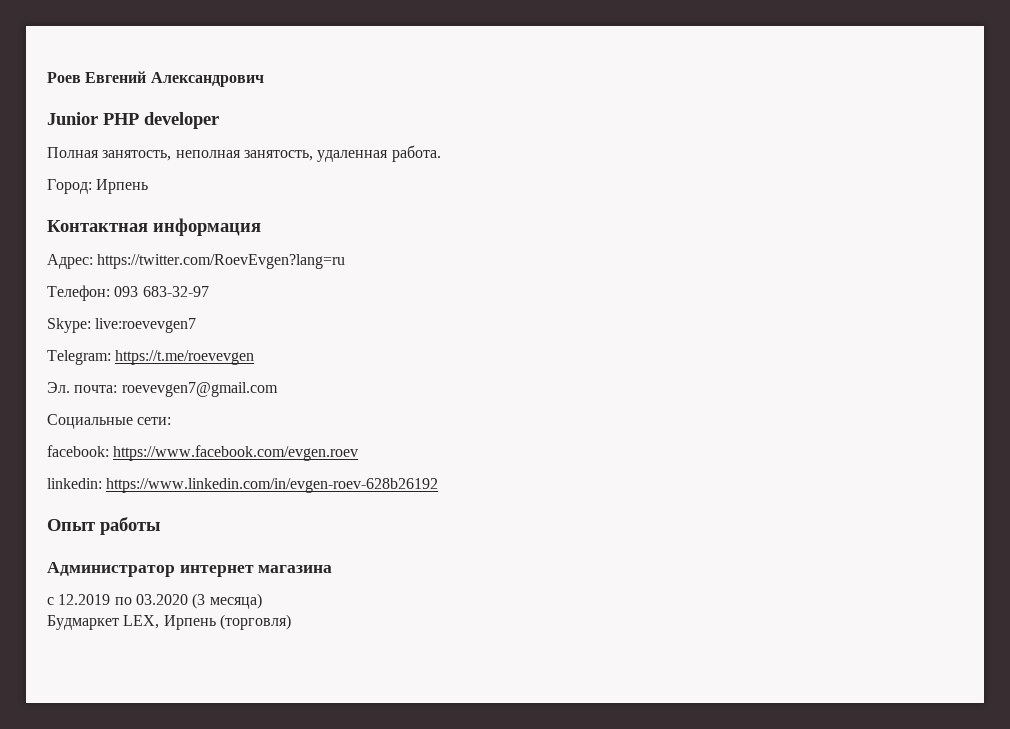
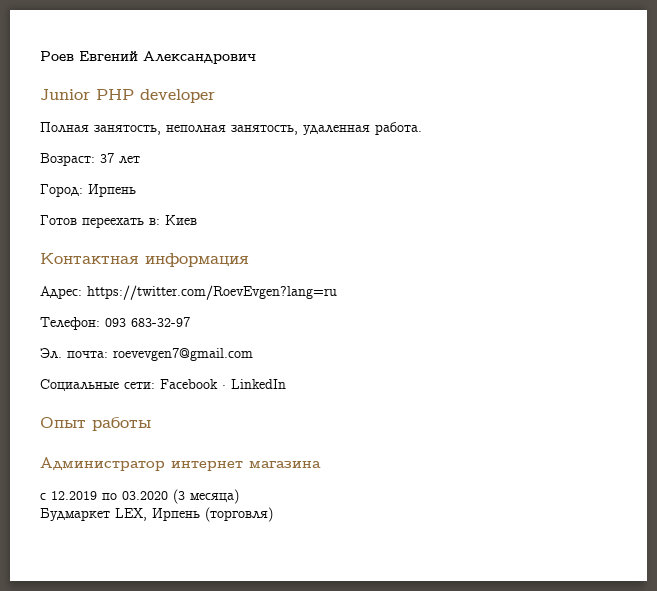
(441, 153) none -> [40,153,140,166] // Возраст: 37 лет
(149, 186) none -> [40,215,197,228] // Готов переехать в: Киев
[47,318,197,333] [47,350,255,365] // Skype: live:roevevgen7 // Telegram: https://t.me/roevevgen -> (190, 322) none
[47,445,359,461] [47,478,439,493] // facebook: https://www.facebook.com/evgen.roev // linkedin: https://www.linkedin.com/in/evgen-roev-628b26192 -> [160,379,286,389] Facebook · LinkedIn

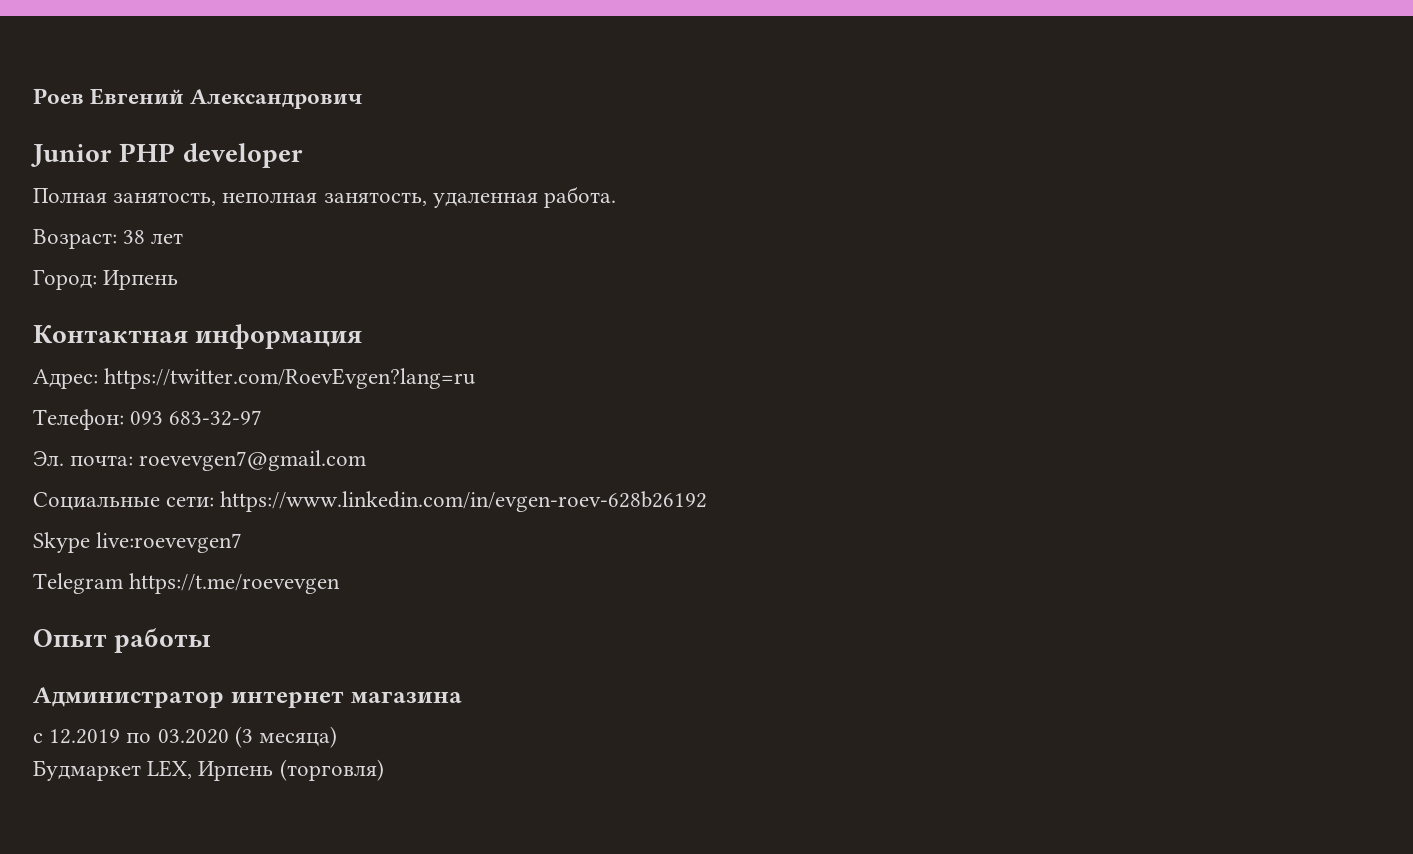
[100,153,114,163] 37 -> [123,230,146,244] 38
[40,215,197,228] // Готов переехать в: Киев -> (179, 280) none
[160,379,286,389] Facebook · LinkedIn -> [220,491,708,512] [33,532,243,553] [33,573,341,594] https://www.linkedin.com/in/evgen-roev-628b26192 // Skype live:roevevgen7 // Telegram https://t.me/roevevgen

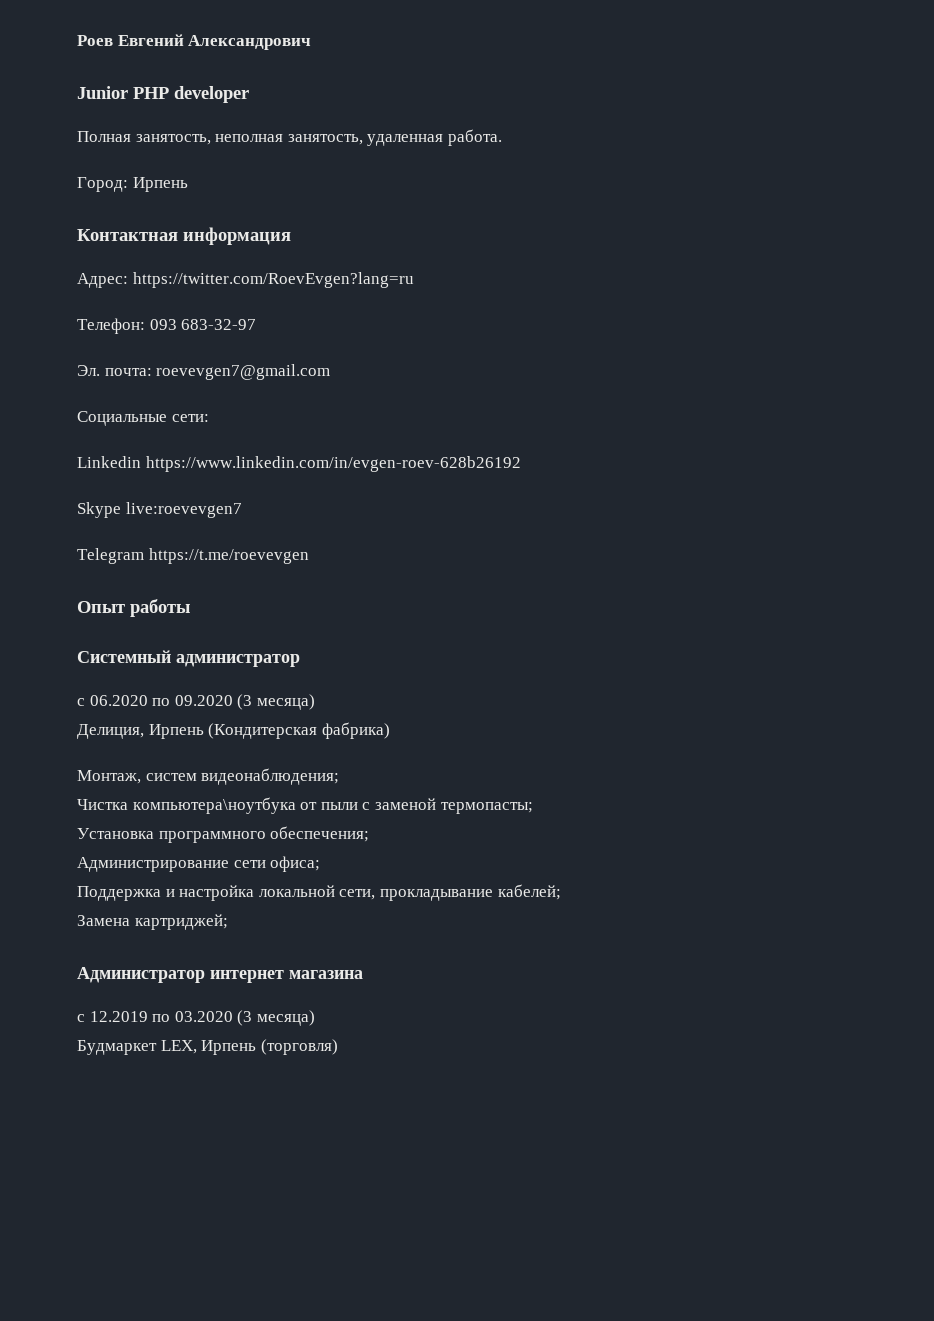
[33,229,184,249] // Возраст: 38 лет -> (502, 137) none
(215, 501) none -> [77,456,141,468] // Linkedin
(212, 640) none -> [77,650,300,667] [77,694,315,710] [77,722,390,739] [77,768,340,785] [77,797,533,814] [77,826,370,843] [77,856,321,872] [77,884,561,901] [77,914,228,930] // Системный администратор // с 06.2020 по 09.2020 (3 месяца) // Делиция, Ирпень (Кондитерская фабрика) // Монтаж, систем видеонаблюдения; // Чистка компьютера\ноутбука от пыли с заменой термопасты; // Установка программного обеспечения; // Администрирование сети офиса; // Поддержка и настройка локальной сети, прокладывание кабелей; // Замена картриджей;

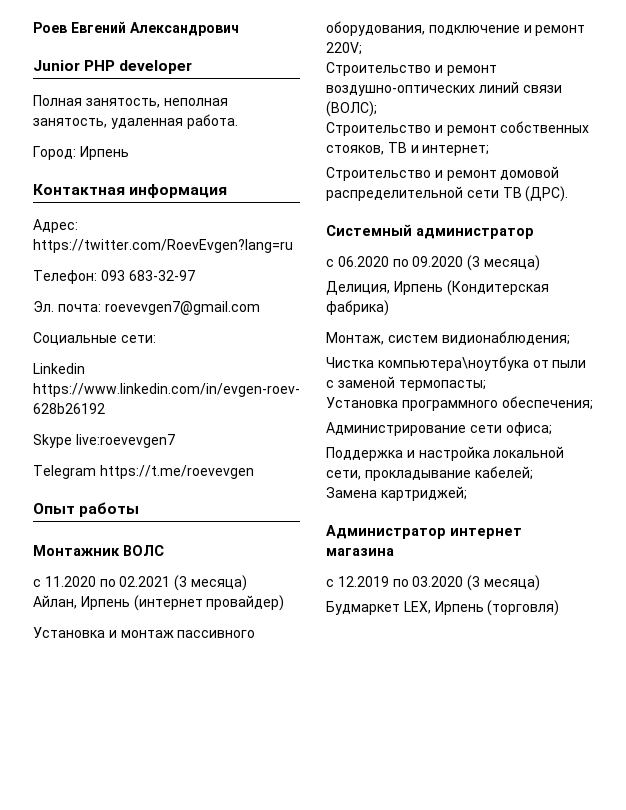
(190, 608) none -> [33,545,164,556] [33,575,247,591] [33,595,285,611] [33,627,256,638] [326,21,586,36] [326,42,362,55] [326,62,497,76] [326,81,562,96] [326,101,377,117] [326,121,590,136] [326,142,490,156] [326,166,560,181] [326,186,569,202] // Монтажник ВОЛС // с 11.2020 по 02.2021 (3 месяца) // Айлан, Ирпень (интернет провайдер) // Установка и монтаж пассивного оборудования, подключение и ремонт 220V; // Строительство и ремонт воздушно-оптических линий связи (ВОЛС); // Строительство и ремонт собственных стояков, ТВ и интернет; // Строительство и ремонт домовой распределительной сети ТВ (ДРС).
[201,768,340,785] видеонаблюдения; -> [441,331,570,345] видионаблюдения;

